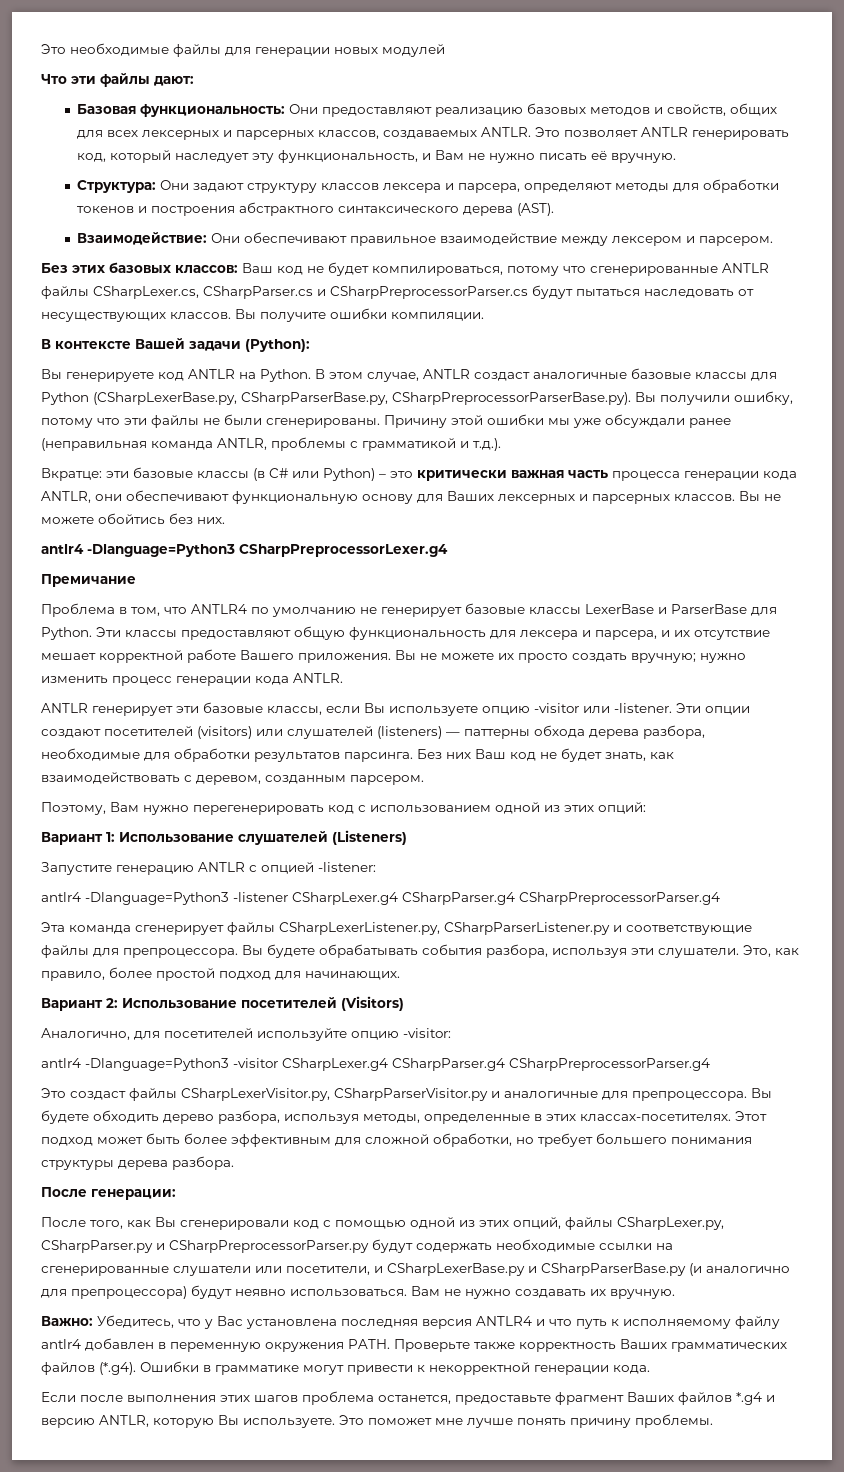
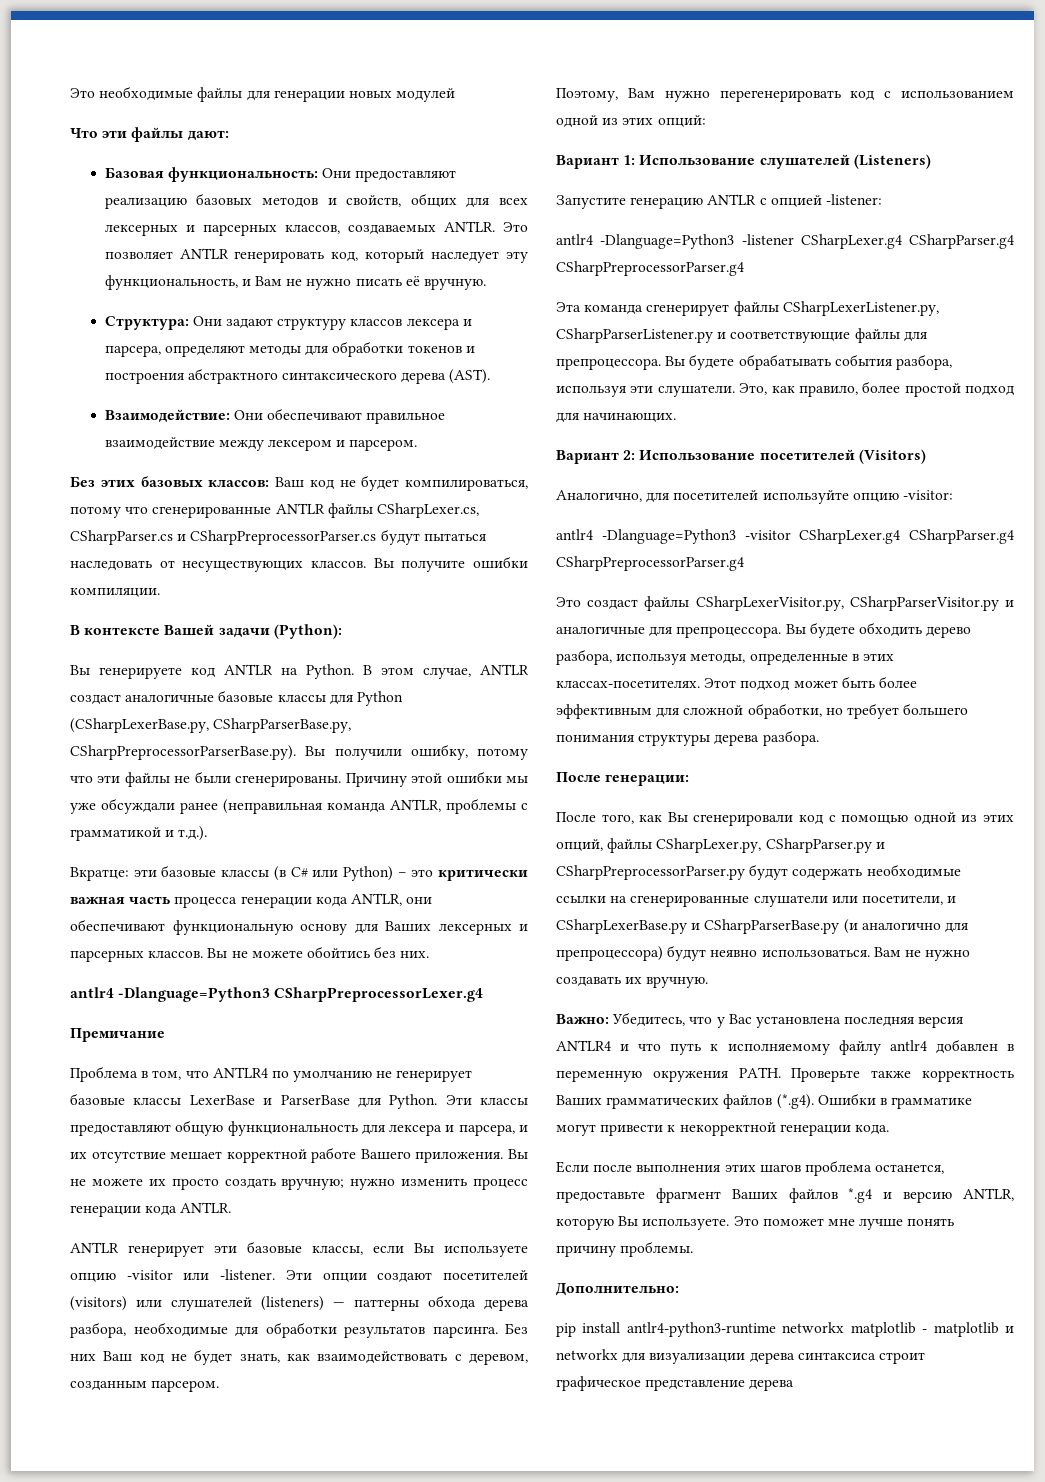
(713, 1421) none -> [556,1283,679,1296] [556,1322,1014,1337] [556,1349,925,1364] [556,1376,795,1391] // Дополнительно: // pip install antlr4-python3-runtime networkx matplotlib - matplotlib и networkx для визуализации дерева синтаксиса строит графическое представление дерева

